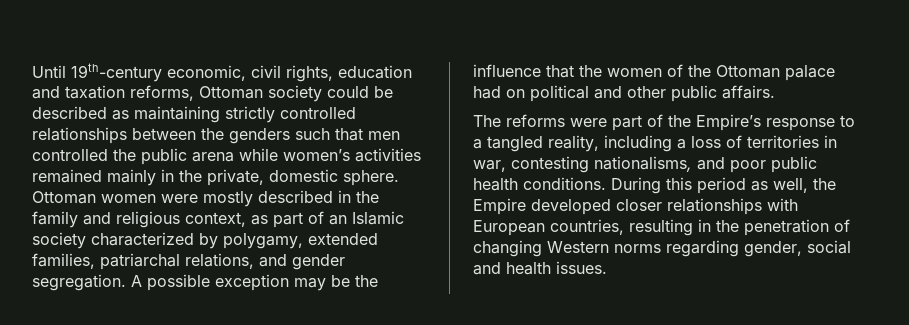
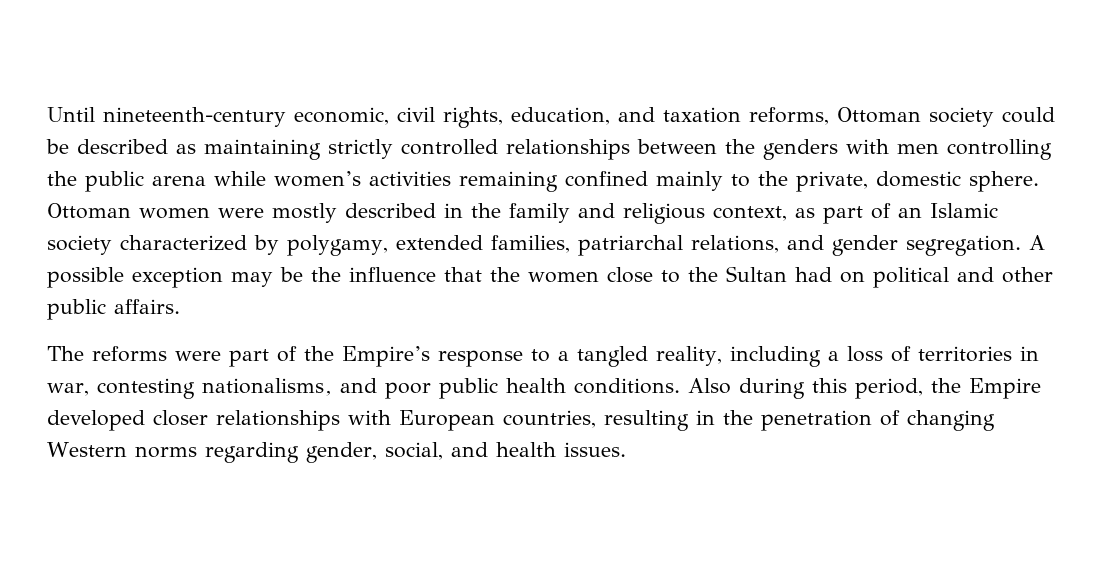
[71,63,162,82] 19th-century -> [103,107,286,127] nineteenth-century
[338,65,412,79] education -> [511,107,610,125] education,
[295,128,400,141] [32,149,108,161] such that men controlled -> [846,139,1052,160] with men controlling
[32,169,174,186] remained mainly in -> [459,171,750,192] remaining confined mainly to
[667,64,835,81] of the Ottoman palace -> [607,266,787,283] close to the Sultan
[611,177,808,194] During this period as well, -> [687,378,923,399] Also during this period,
[807,240,851,254] social -> [384,442,443,460] social,

